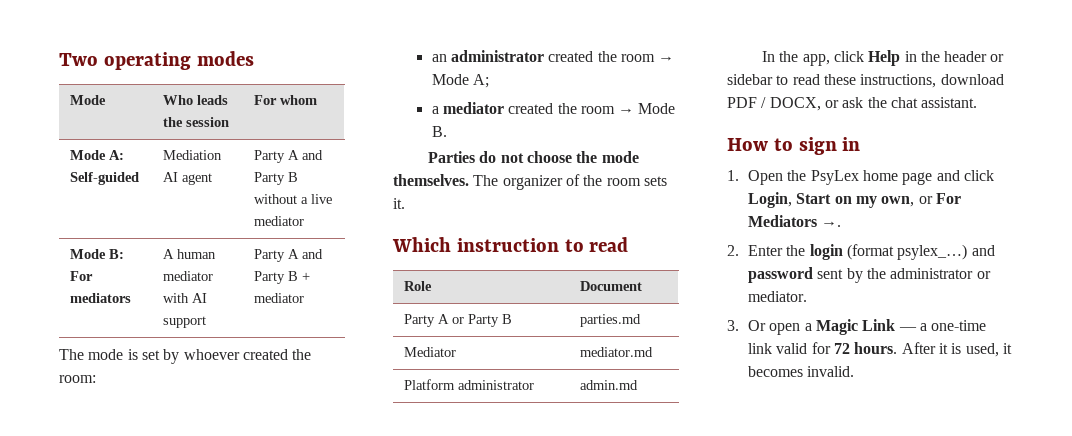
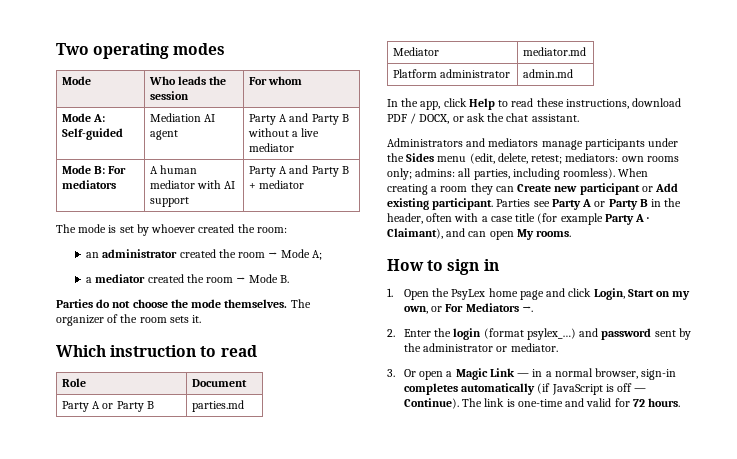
[904,51,1005,62] [727,74,773,85] in the header or sidebar -> (495, 104) none
(978, 102) none -> [387,138,679,150] [387,153,679,164] [387,168,649,180] [387,183,679,195] [387,198,682,210] [387,213,650,225] [387,228,572,240] // Administrators and mediators manage participants under the Sides menu (edit, delete, retest; mediators: own rooms only; admins: all parties, including roomless). When creating a room they can Create new participant or Add existing participant. Parties see Party A or Party B in the header, often with a case title (for example Party A · Claimant), and can open My rooms.
[919,320,987,331] [747,342,1012,357] [747,366,855,377] a one-time link valid for 72 hours. After it is used, it becomes invalid. -> [532,368,677,380] [403,383,647,395] [403,398,681,409] in a normal browser, sign-in completes automatically (if JavaScript is off — Continue). The link is one-time and valid for 72 hours.

